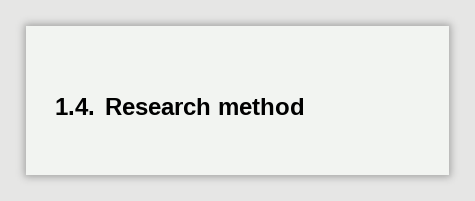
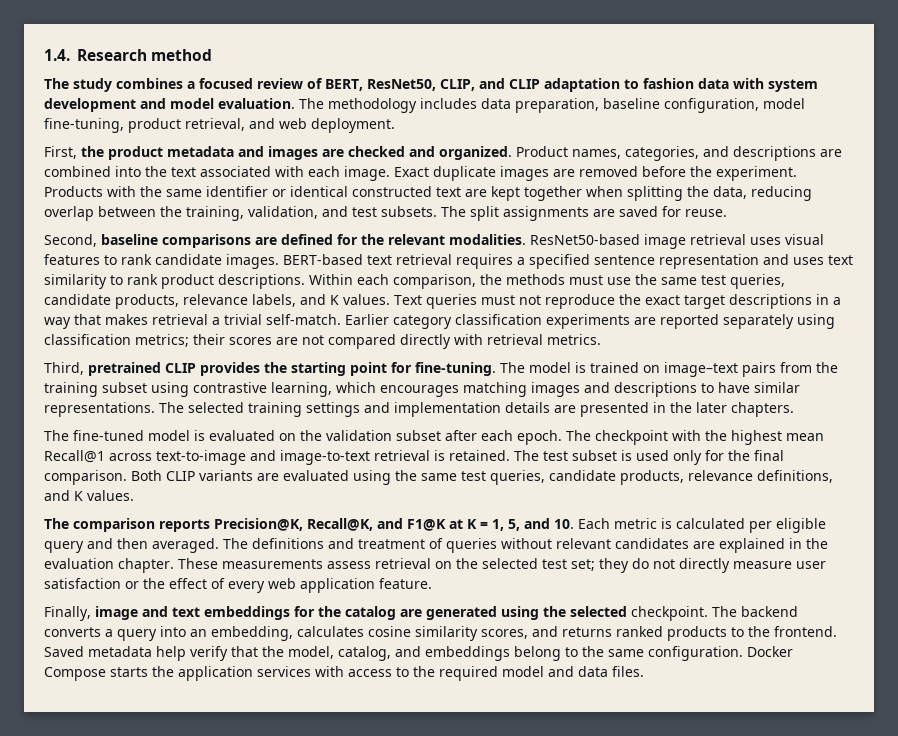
(306, 106) none -> [44,78,818,92] [44,98,805,113] [44,118,395,133] [44,146,842,161] [44,166,797,181] [44,186,812,201] [44,206,727,221] [44,234,824,249] [44,254,853,269] [44,274,785,289] [44,294,841,309] [44,314,835,329] [44,334,601,349] [44,362,838,377] [44,382,800,397] [44,402,794,417] [44,430,824,445] [44,450,784,465] [44,470,833,485] [44,490,134,501] [44,518,826,533] [44,538,828,553] [44,558,826,573] [44,578,432,593] [44,606,798,621] [44,626,837,641] [44,646,793,661] [44,666,644,681] // The study combines a focused review of BERT, ResNet50, CLIP, and CLIP adaptation to fashion data with system development and model evaluation. The methodology includes data preparation, baseline configuration, model fine-tuning, product retrieval, and web deployment. // First, the product metadata and images are checked and organized. Product names, categories, and descriptions are combined into the text associated with each image. Exact duplicate images are removed before the experiment. Products with the same identifier or identical constructed text are kept together when splitting the data, reducing overlap between the training, validation, and test subsets. The split assignments are saved for reuse. // Second, baseline comparisons are defined for the relevant modalities. ResNet50-based image retrieval uses visual features to rank candidate images. BERT-based text retrieval requires a specified sentence representation and uses text similarity to rank product descriptions. Within each comparison, the methods must use the same test queries, candidate products, relevance labels, and K values. Text queries must not reproduce the exact target descriptions in a way that makes retrieval a trivial self-match. Earlier category classification experiments are reported separately using classification metrics; their scores are not compared directly with retrieval metrics. // Third, pretrained CLIP provides the starting point for fine-tuning. The model is trained on image–text pairs from the training subset using contrastive learning, which encourages matching images and descriptions to have similar representations. The selected training settings and implementation details are presented in the later chapters. // The fine-tuned model is evaluated on the validation subset after each epoch. The checkpoint with the highest mean Recall@1 across text-to-image and image-to-text retrieval is retained. The test subset is used only for the final comparison. Both CLIP variants are evaluated using the same test queries, candidate products, relevance definitions, and K values. // The comparison reports Precision@K, Recall@K, and F1@K at K = 1, 5, and 10. Each metric is calculated per eligible query and then averaged. The definitions and treatment of queries without relevant candidates are explained in the evaluation chapter. These measurements assess retrieval on the selected test set; they do not directly measure user satisfaction or the effect of every web application feature. // Finally, image and text embeddings for the catalog are generated using the selected checkpoint. The backend converts a query into an embedding, calculates cosine similarity scores, and returns ranked products to the frontend. Saved metadata help verify that the model, catalog, and embeddings belong to the same configuration. Docker Compose starts the application services with access to the required model and data files.

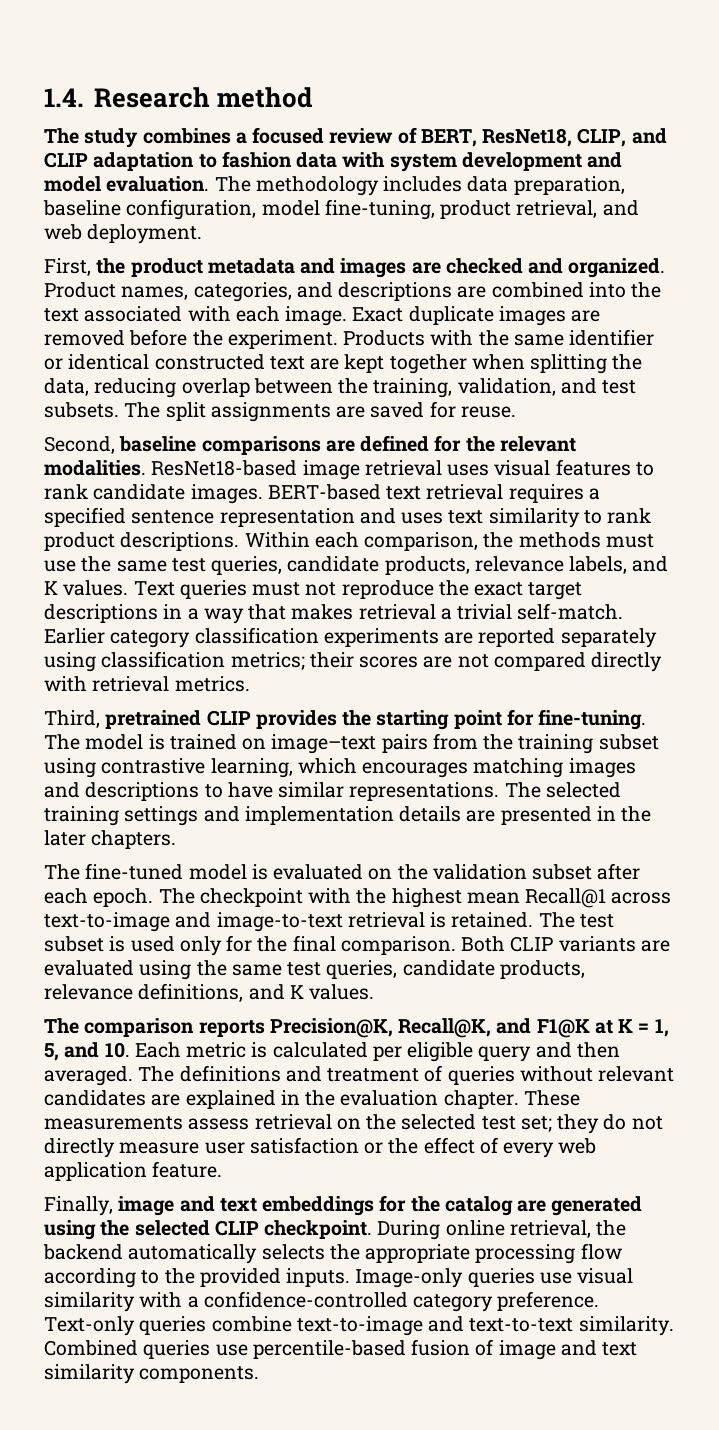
[367,79,436,91] ResNet50, -> [482,128,573,147] ResNet18,
[530,234,640,245] ResNet50-based -> [151,460,298,476] ResNet18-based
[631,606,798,621] [44,626,837,641] [44,646,793,661] [44,666,644,681] checkpoint. The backend converts a query into an embedding, calculates cosine similarity scores, and returns ranked products to the frontend. Saved metadata help verify that the model, catalog, and embeddings belong to the same configuration. Docker Compose starts the application services with access to the required model and data files. -> [214,1220,627,1240] [43,1243,622,1264] [44,1268,634,1288] [44,1291,600,1312] [44,1316,674,1336] [44,1339,638,1360] [44,1364,260,1384] CLIP checkpoint. During online retrieval, the backend automatically selects the appropriate processing flow according to the provided inputs. Image-only queries use visual similarity with a confidence-controlled category preference. Text-only queries combine text-to-image and text-to-text similarity. Combined queries use percentile-based fusion of image and text similarity components.

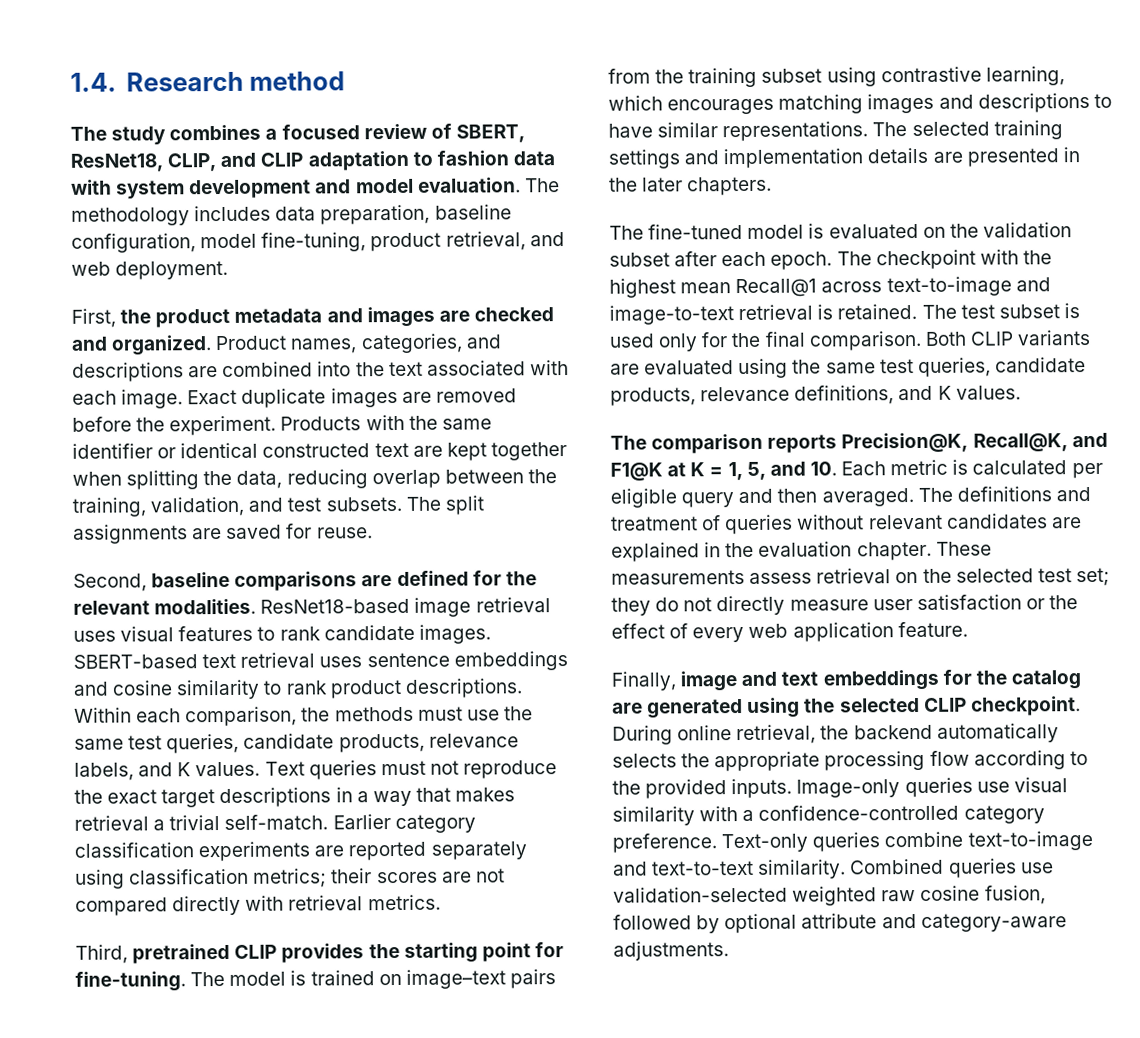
[420,129,477,147] BERT, -> [455,124,525,143] SBERT,
[267,484,381,500] BERT-based -> [73,654,198,669] SBERT-based
[508,484,600,503] [44,507,484,527] requires a specified sentence representation and uses text -> [319,651,568,671] [73,680,174,696] uses sentence embeddings and cosine
[252,1339,638,1360] [44,1364,260,1384] percentile-based fusion of image and text similarity components. -> [613,885,1046,906] [613,913,1067,934] [613,941,729,961] validation-selected weighted raw cosine fusion, followed by optional attribute and category-aware adjustments.

